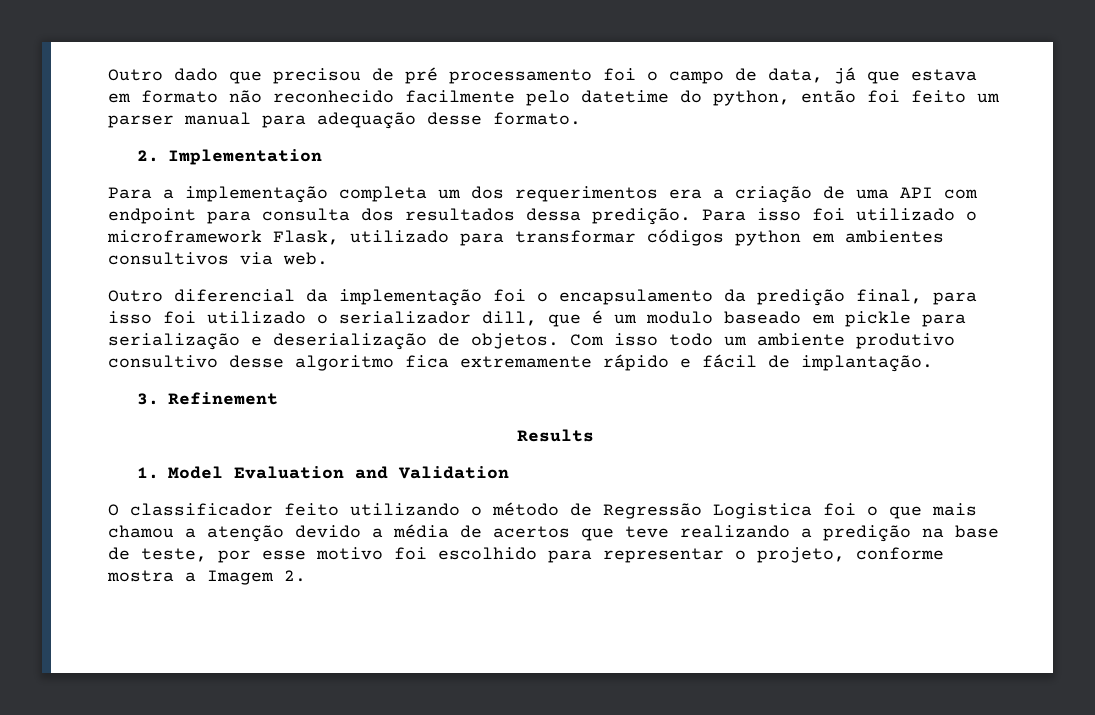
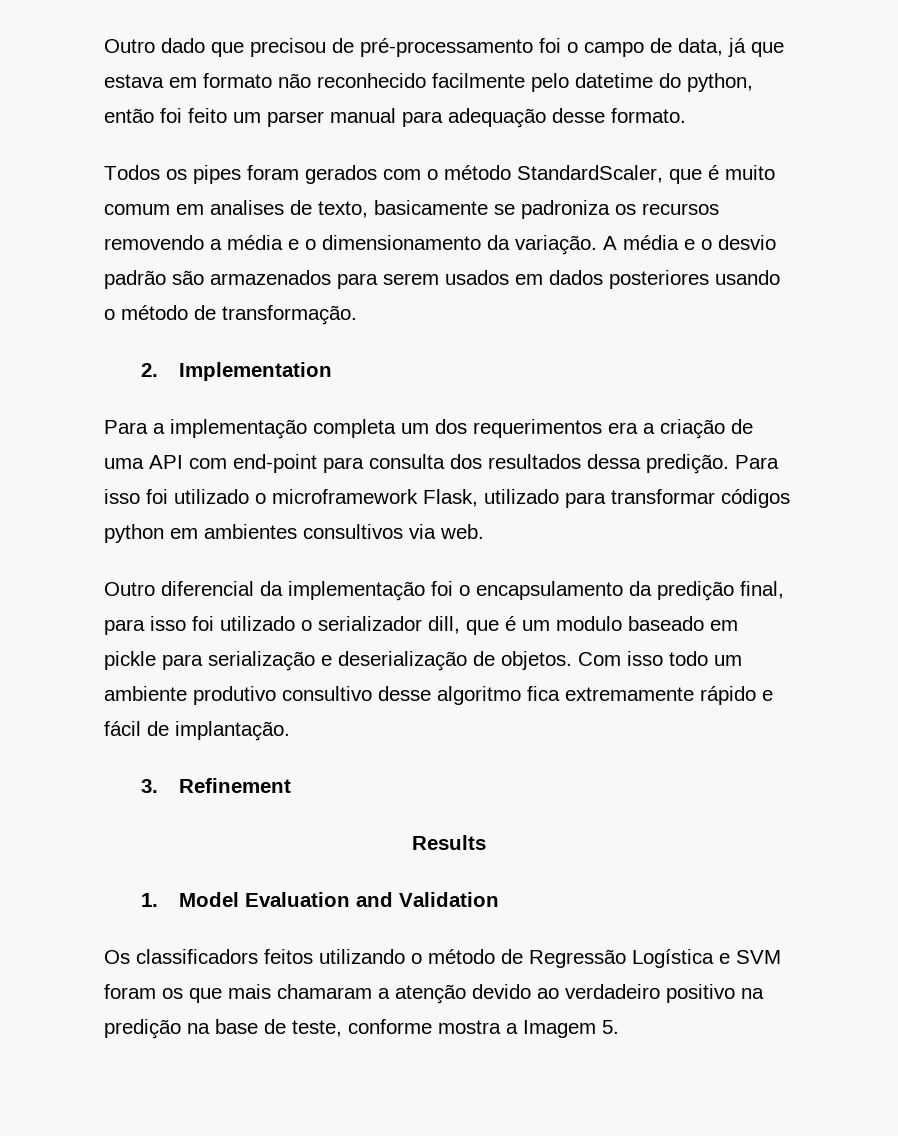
[405,67,592,84] pré processamento -> [360,38,533,57] pré-processamento
(581, 118) none -> [104,165,775,184] [104,200,719,219] [104,235,776,255] [104,270,780,289] [104,305,357,325] // Todos os pipes foram gerados com o método StandardScaler, que é muito comum em analises de texto, basicamente se padroniza os recursos removendo a média e o dimensionamento da variação. A média e o desvio padrão são armazenados para serem usados em dados posteriores usando o método de transformação.
[108,208,196,224] endpoint -> [233,454,317,473] end-point
[108,503,339,516] O classificador feito -> [104,949,313,964] Os classificadors feitos
[713,503,878,519] Logistica foi o -> [632,949,781,968] [104,984,183,999] Logística e SVM foram os
[108,525,174,538] chamou -> [277,984,372,999] chamaram
[372,524,812,541] a média de acertos que teve realizando a -> [537,984,764,1003] ao verdadeiro positivo na
[218,547,845,563] por esse motivo foi escolhido para representar o projeto, -> (342, 1028) none
[284,570,306,582] 2. -> [602,1020,619,1034] 5.

